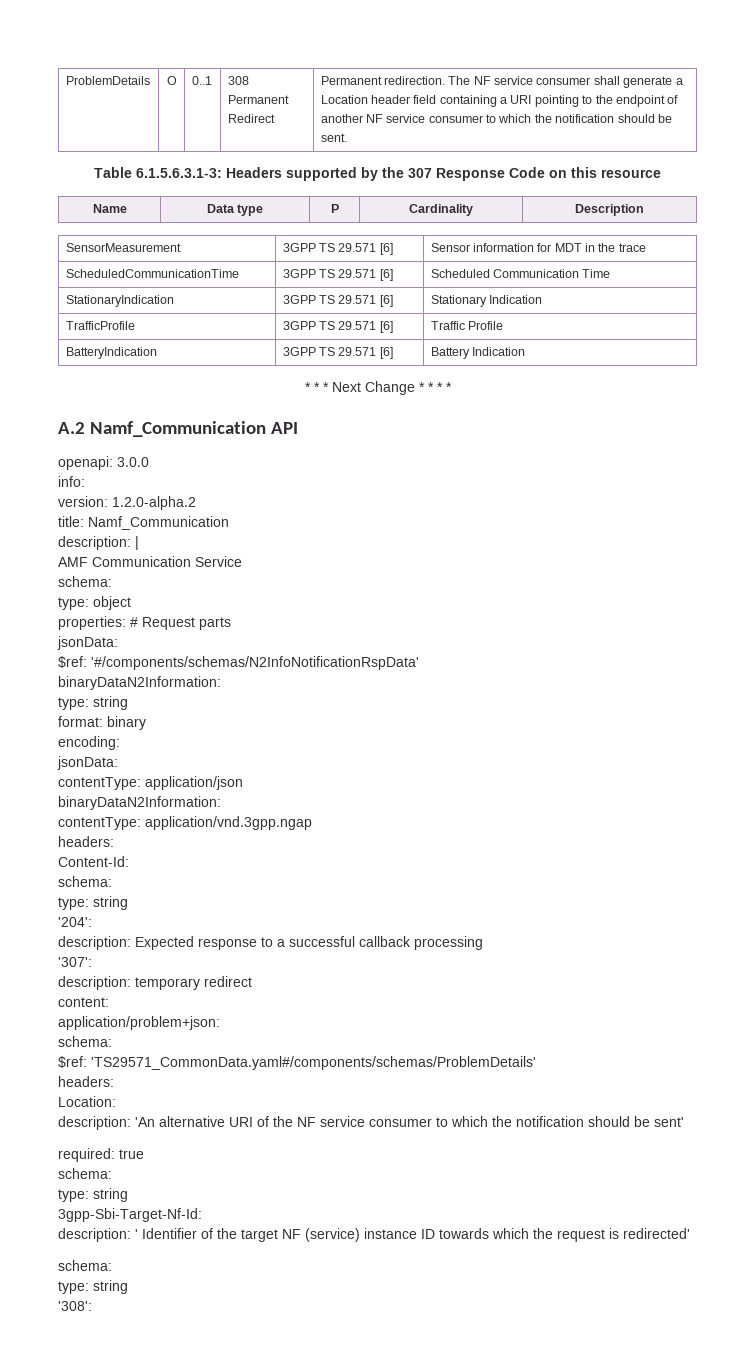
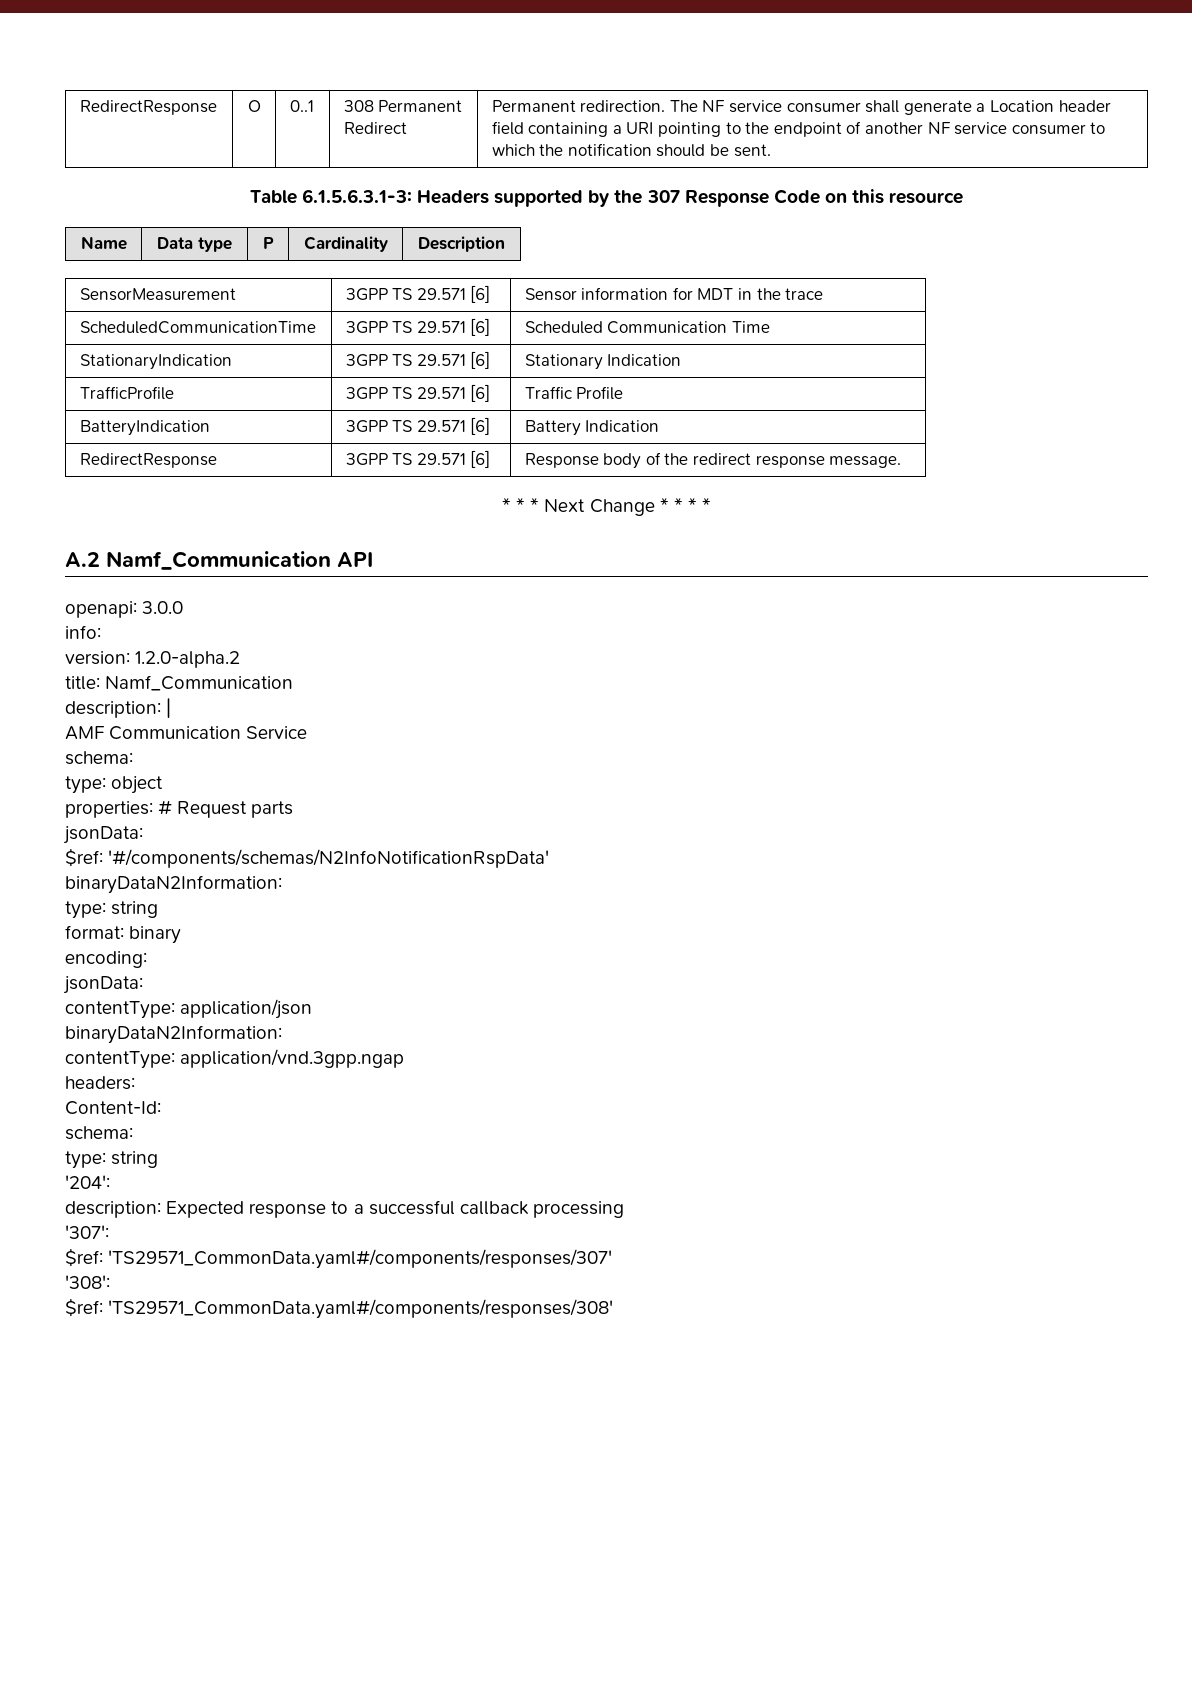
[65,76,150,85] ProblemDetails -> [79,100,217,115] RedirectResponse
(525, 351) none -> [79,453,217,468] [345,450,491,468] [524,452,902,469] // RedirectResponse | 3GPP TS 29.571 [6] | Response body of the redirect response message.
[58,976,252,990] [58,997,109,1007] [58,1016,220,1030] [58,1036,112,1047] [58,1056,536,1070] [58,1076,114,1087] [58,1096,116,1107] [58,1116,684,1130] [58,1148,144,1162] [58,1168,112,1179] [58,1188,128,1202] [58,1208,202,1222] [58,1228,690,1242] [58,1260,112,1271] [58,1280,128,1294] [58,1301,92,1311] description: temporary redirect // content: // application/problem+json: // schema: // $ref: 'TS29571_CommonData.yaml#/components/schemas/ProblemDetails' // headers: // Location: // description: 'An alternative URI of the NF service consumer to which the notification should be sent' // required: true // schema: // type: string // 3gpp-Sbi-Target-Nf-Id: // description: ' Identifier of the target NF (service) instance ID towards which the request is redirected' // schema: // type: string // '308': -> [65,1248,613,1269] [65,1275,110,1289] [65,1298,614,1319] $ref: 'TS29571_CommonData.yaml#/components/responses/307' // '308': // $ref: 'TS29571_CommonData.yaml#/components/responses/308'

